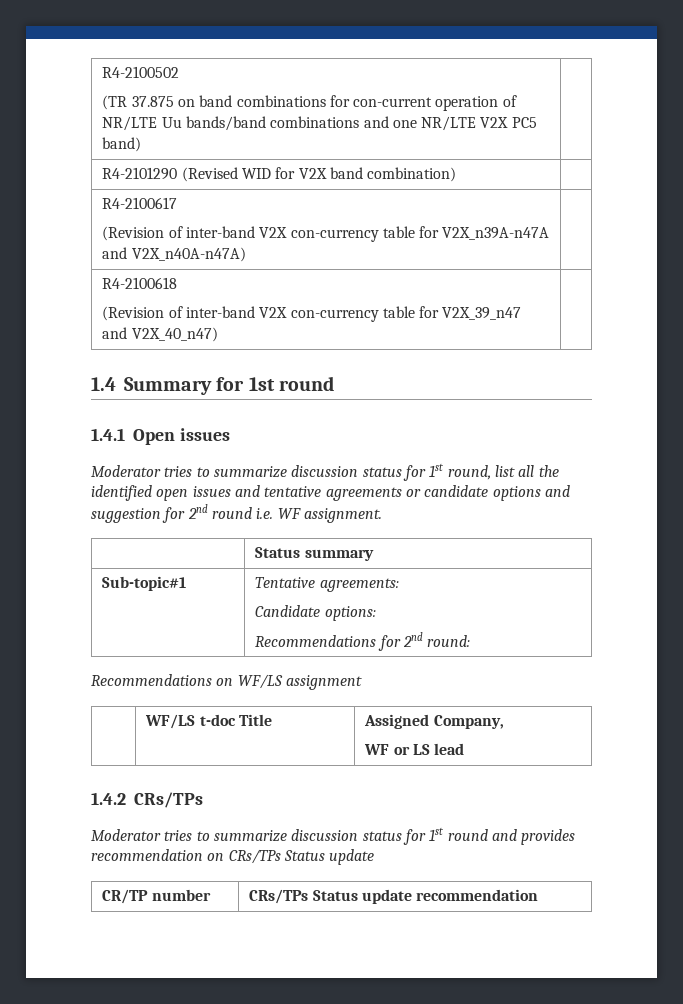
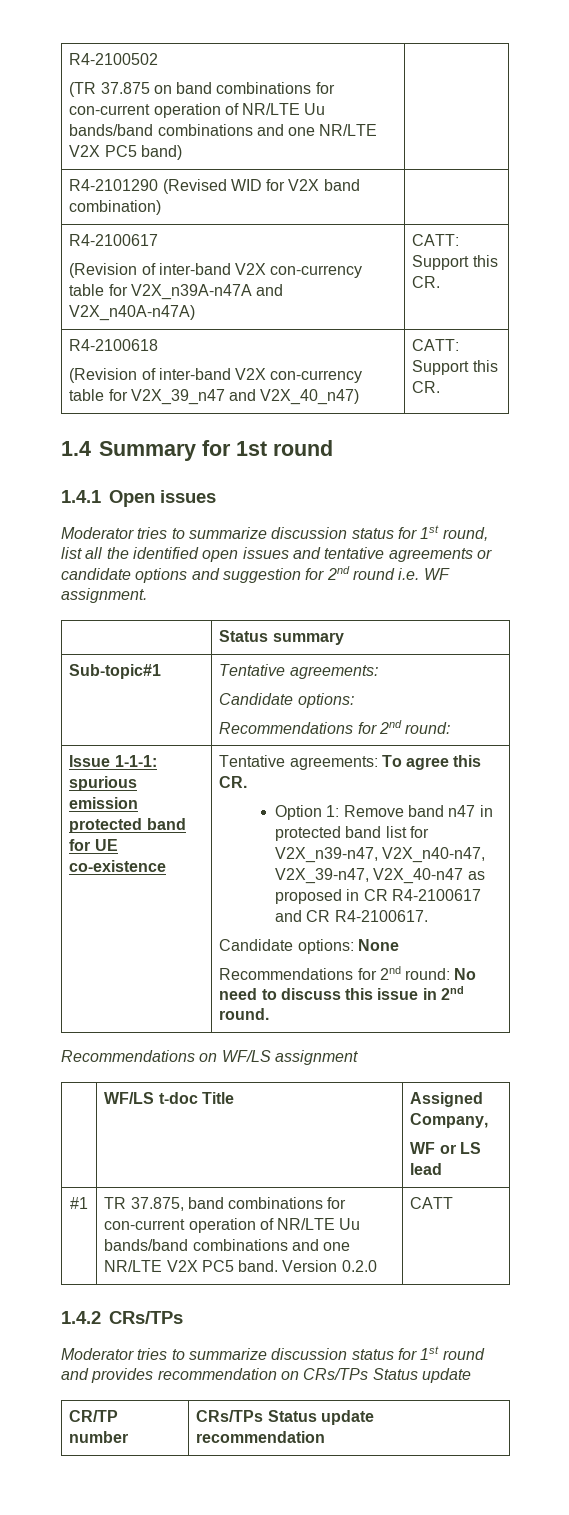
(246, 254) none -> [412,234,460,246] [412,255,498,270] [412,276,441,288] CATT: Support this CR.
(218, 334) none -> [412,339,460,351] [412,360,498,375] [412,381,441,393] CATT: Support this CR.
(471, 641) none -> [69,755,157,767] [69,776,138,791] [69,797,139,809] [69,818,186,833] [69,839,118,851] [69,860,167,872] [219,755,482,770] [219,776,248,788] [274,805,493,820] [274,826,429,841] [274,847,486,863] [274,868,485,884] [274,889,481,904] [274,910,428,922] [219,939,399,954] [219,966,477,980] [219,986,465,1000] [219,1008,270,1020] // Issue 1-1-1: spurious emission protected band for UE co-existence | Tentative agreements: To agree this CR. // Option 1: Remove band n47 in protected band list for V2X_n39-n47, V2X_n40-n47, V2X_39-n47, V2X_40-n47 as proposed in CR R4-2100617 and CR R4-2100617. // Candidate options: None // Recommendations for 2nd round: No need to discuss this issue in 2nd round.
(465, 749) none -> [70,1197,88,1209] [104,1197,347,1211] [104,1218,361,1233] [104,1239,351,1251] [104,1260,377,1272] [410,1197,454,1209] // #1 | TR 37.875, band combinations for con-current operation of NR/LTE Uu bands/band combinations and one NR/LTE V2X PC5 band. Version 0.2.0 | CATT

